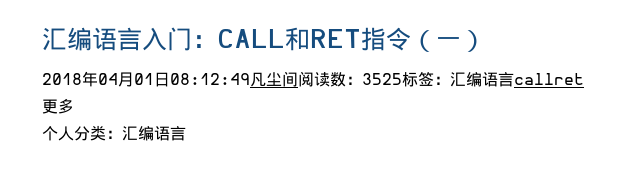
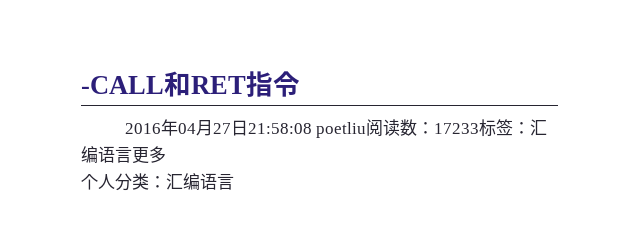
[42,27,486,52] [42,71,298,87] 汇编语言入门：CALL和RET指令（一） // 2018年04月01日08:12:49凡尘间 -> [81,71,300,97] [124,119,367,138] -CALL和RET指令 // 2016年04月27日21:58:08 poetliu
[362,73,402,85] 3525 -> [434,123,480,134] 17233
[514,73,584,85] callret -> (132, 155) none

